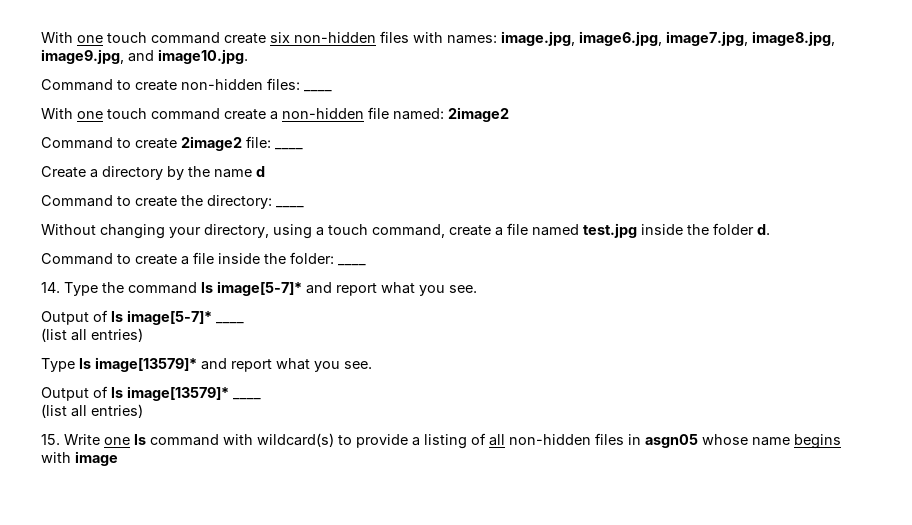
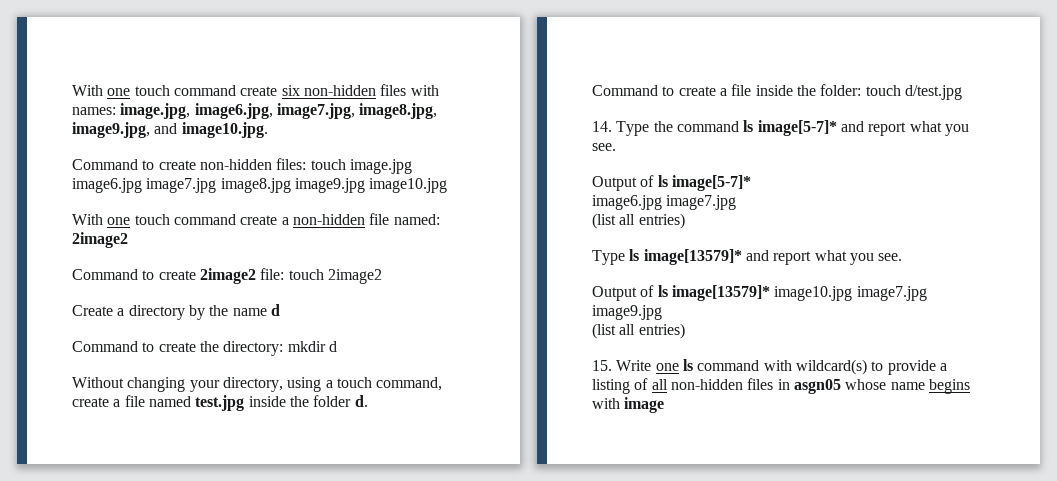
[304,90,332,92] ____ -> [310,159,412,174] [72,178,448,193] touch image.jpg image6.jpg image7.jpg image8.jpg image9.jpg image10.jpg
[275,148,303,150] ____ -> [288,269,382,284] touch 2image2
[276,206,304,208] ____ -> [287,341,337,352] mkdir d
[338,264,366,266] ____ -> [865,85,962,100] touch d/test.jpg
[216,322,244,324] ____ -> [592,195,737,210] // image6.jpg image7.jpg
[233,398,261,400] ____ -> [774,286,927,301] [592,305,662,320] image10.jpg image7.jpg image9.jpg

